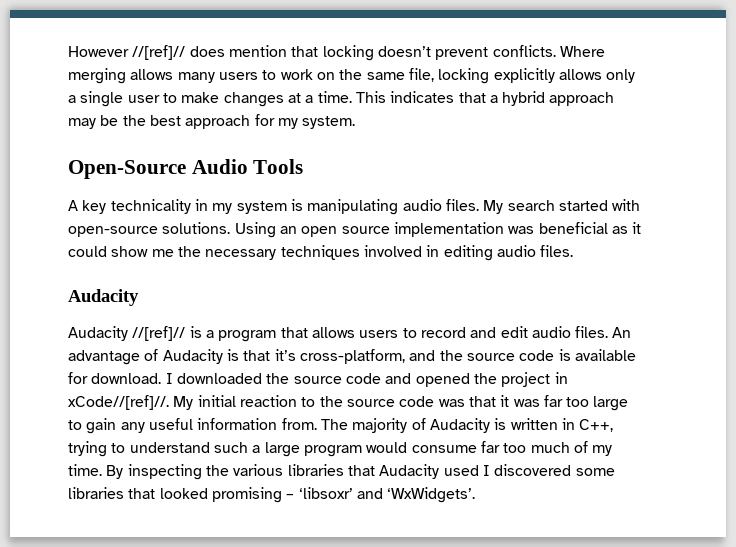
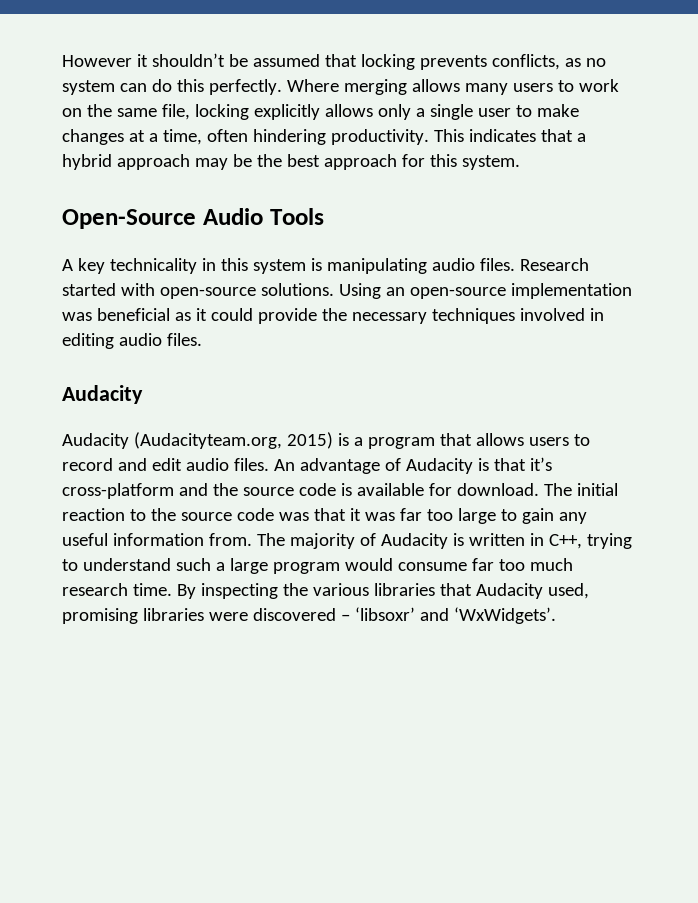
[132,45,556,61] //[ref]// does mention that locking doesn’t prevent conflicts. -> [136,53,606,70] [62,79,282,95] it shouldn’t be assumed that locking prevents conflicts, as no system can do this perfectly.
[317,91,352,103] time. -> [162,129,429,145] time, often hindering productivity.
[277,118,298,129] my -> [429,154,457,167] this
[212,203,233,214] my -> [220,258,248,271] this
[483,200,555,214] My search -> [519,258,589,271] Research
[301,226,390,237] open source -> [409,287,506,299] open-source
[111,246,174,257] show me -> [257,308,317,324] provide
[132,326,186,341] //[ref]// -> [133,432,333,449] (Audacityteam.org, 2015)
[299,349,405,364] cross-platform, -> [62,483,174,499] cross-platform
[165,372,568,387] [68,395,194,410] I downloaded the source code and opened the project in xCode//[ref]//. My -> [543,483,572,496] The
[573,441,613,456] of my -> [62,583,128,596] research
[443,464,615,476] [68,487,282,503] used I discovered some libraries that looked promising -> [547,583,589,599] [62,608,336,624] used, promising libraries were discovered

